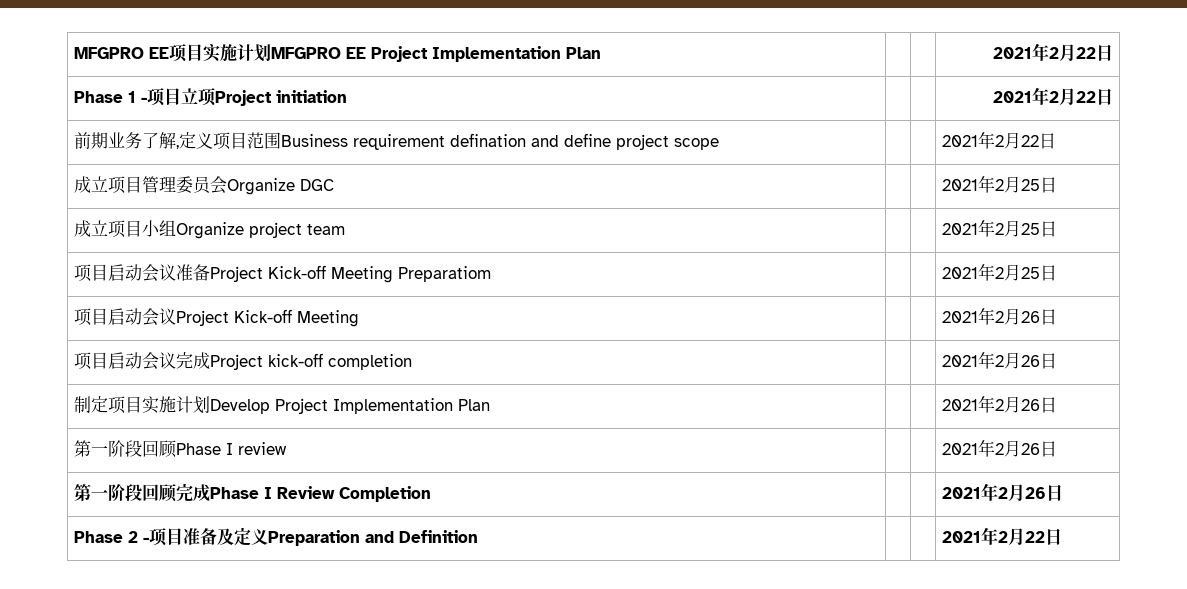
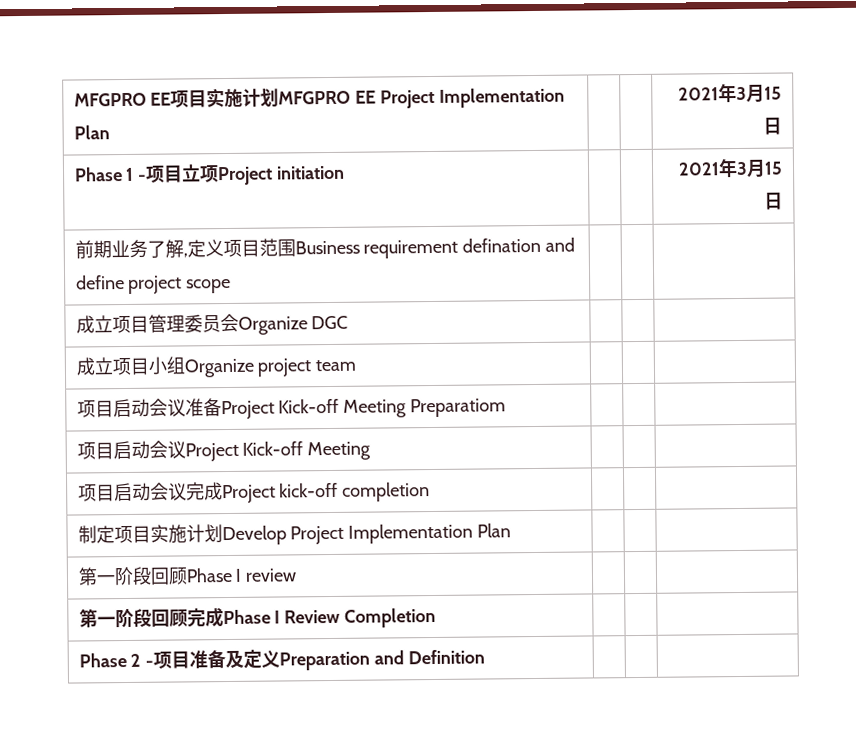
[1048,44,1096,62] 2月22 -> [736,84,783,103] 3月15
[1048,88,1096,106] 2月22 -> [736,159,784,178] 3月15
[942,131,1057,149] 2021年2月22日 -> (232, 286) none
[942,175,1058,193] 2021年2月25日 -> (349, 322) none
[942,219,1058,237] 2021年2月25日 -> (357, 365) none
[942,263,1058,281] 2021年2月25日 -> (507, 408) none
[942,307,1058,325] 2021年2月26日 -> (372, 451) none
[942,351,1058,369] 2021年2月26日 -> (431, 492) none
[942,395,1058,413] 2021年2月26日 -> (512, 530) none
[942,439,1058,457] 2021年2月26日 -> (298, 575) none
[942,483,1064,502] 2021年2月26日 -> (437, 617) none
[942,527,1063,546] 2021年2月22日 -> (485, 657) none

